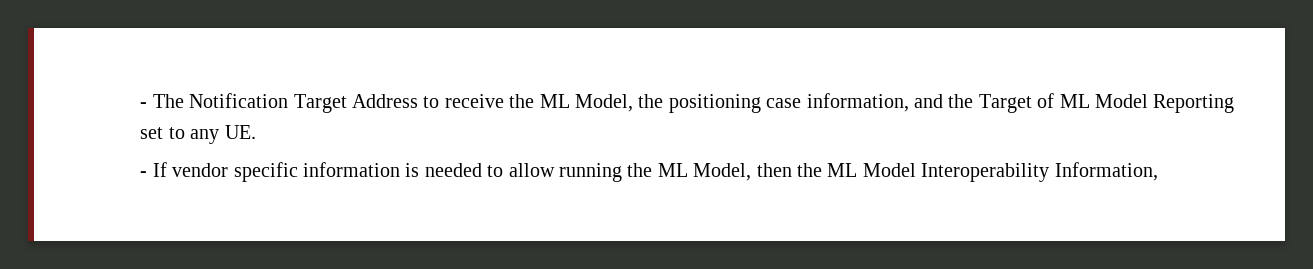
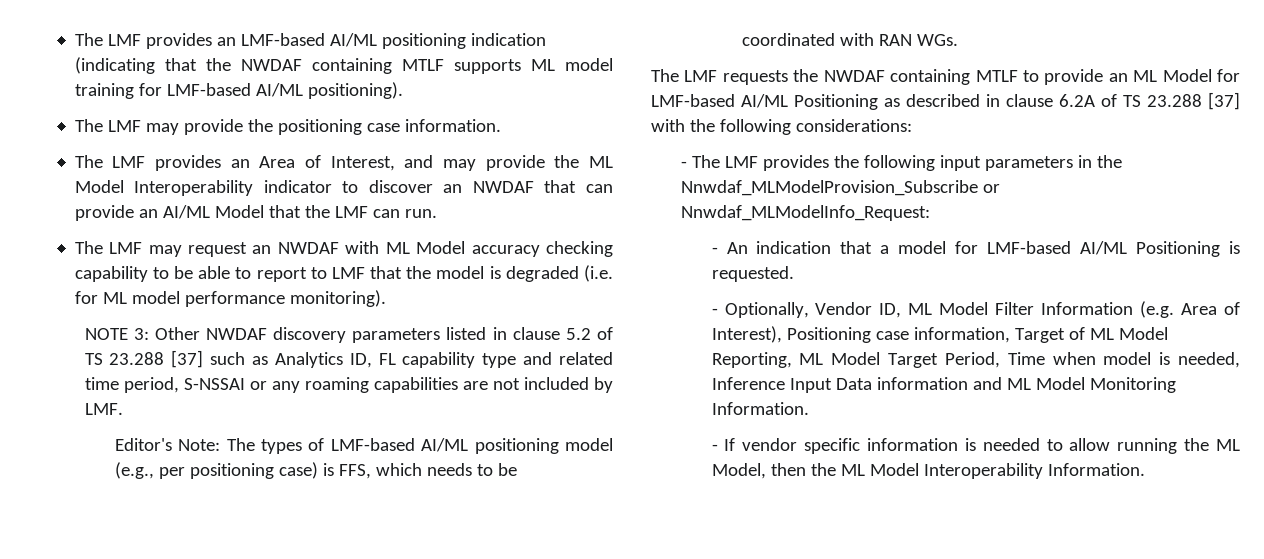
[140,93,1235,113] [140,125,256,144] - The Notification Target Address to receive the ML Model, the positioning case information, and the Target of ML Model Reporting set to any UE. -> [74,33,546,49] [74,57,613,74] [74,82,403,99] [74,119,501,135] [74,155,613,171] [74,180,613,196] [74,205,437,221] [74,241,613,257] [74,265,614,282] [74,290,386,307] [84,327,613,343] [84,350,613,368] [84,377,613,393] [84,403,123,415] [114,438,613,454] [114,462,517,479] [741,33,958,46] [651,69,1240,85] [651,92,1240,110] [651,119,912,135] [681,155,1123,171] [681,180,1001,196] [681,205,931,221] [711,241,1240,257] [711,266,794,282] [711,301,1241,318] [711,326,1168,343] [711,352,1240,368] [711,377,1176,393] [711,402,809,415] The LMF provides an LMF-based AI/ML positioning indication (indicating that the NWDAF containing MTLF supports ML model training for LMF-based AI/ML positioning). // The LMF may provide the positioning case information. // The LMF provides an Area of Interest, and may provide the ML Model Interoperability indicator to discover an NWDAF that can provide an AI/ML Model that the LMF can run. // The LMF may request an NWDAF with ML Model accuracy checking capability to be able to report to LMF that the model is degraded (i.e. for ML model performance monitoring). // NOTE 3: Other NWDAF discovery parameters listed in clause 5.2 of TS 23.288 [37] such as Analytics ID, FL capability type and related time period, S-NSSAI or any roaming capabilities are not included by LMF. // Editor's Note: The types of LMF-based AI/ML positioning model (e.g., per positioning case) is FFS, which needs to be coordinated with RAN WGs. // The LMF requests the NWDAF containing MTLF to provide an ML Model for LMF-based AI/ML Positioning as described in clause 6.2A of TS 23.288 [37] with the following considerations: // - The LMF provides the following input parameters in the Nnwdaf_MLModelProvision_Subscribe or Nnwdaf_MLModelInfo_Request: // - An indication that a model for LMF-based AI/ML Positioning is requested. // - Optionally, Vendor ID, ML Model Filter Information (e.g. Area of Interest), Positioning case information, Target of ML Model Reporting, ML Model Target Period, Time when model is needed, Inference Input Data information and ML Model Monitoring Information.
[1054,162,1158,181] Information, -> [1047,463,1145,476] Information.

